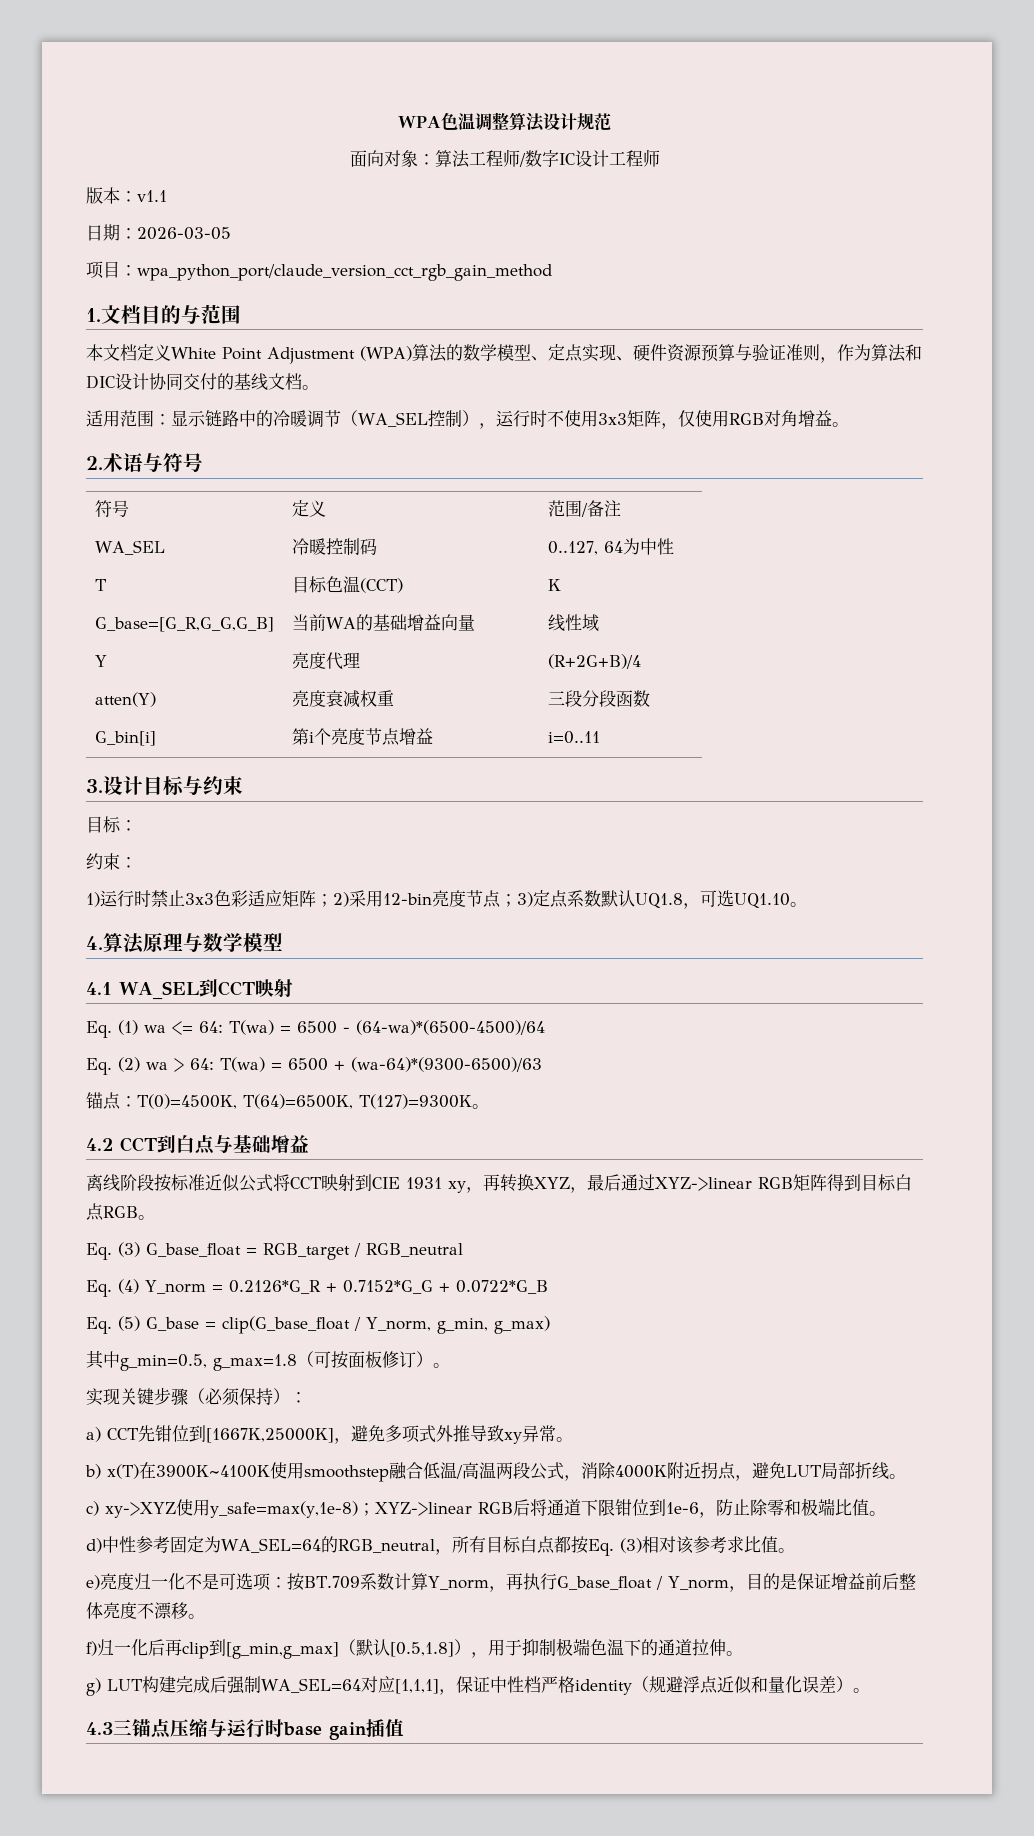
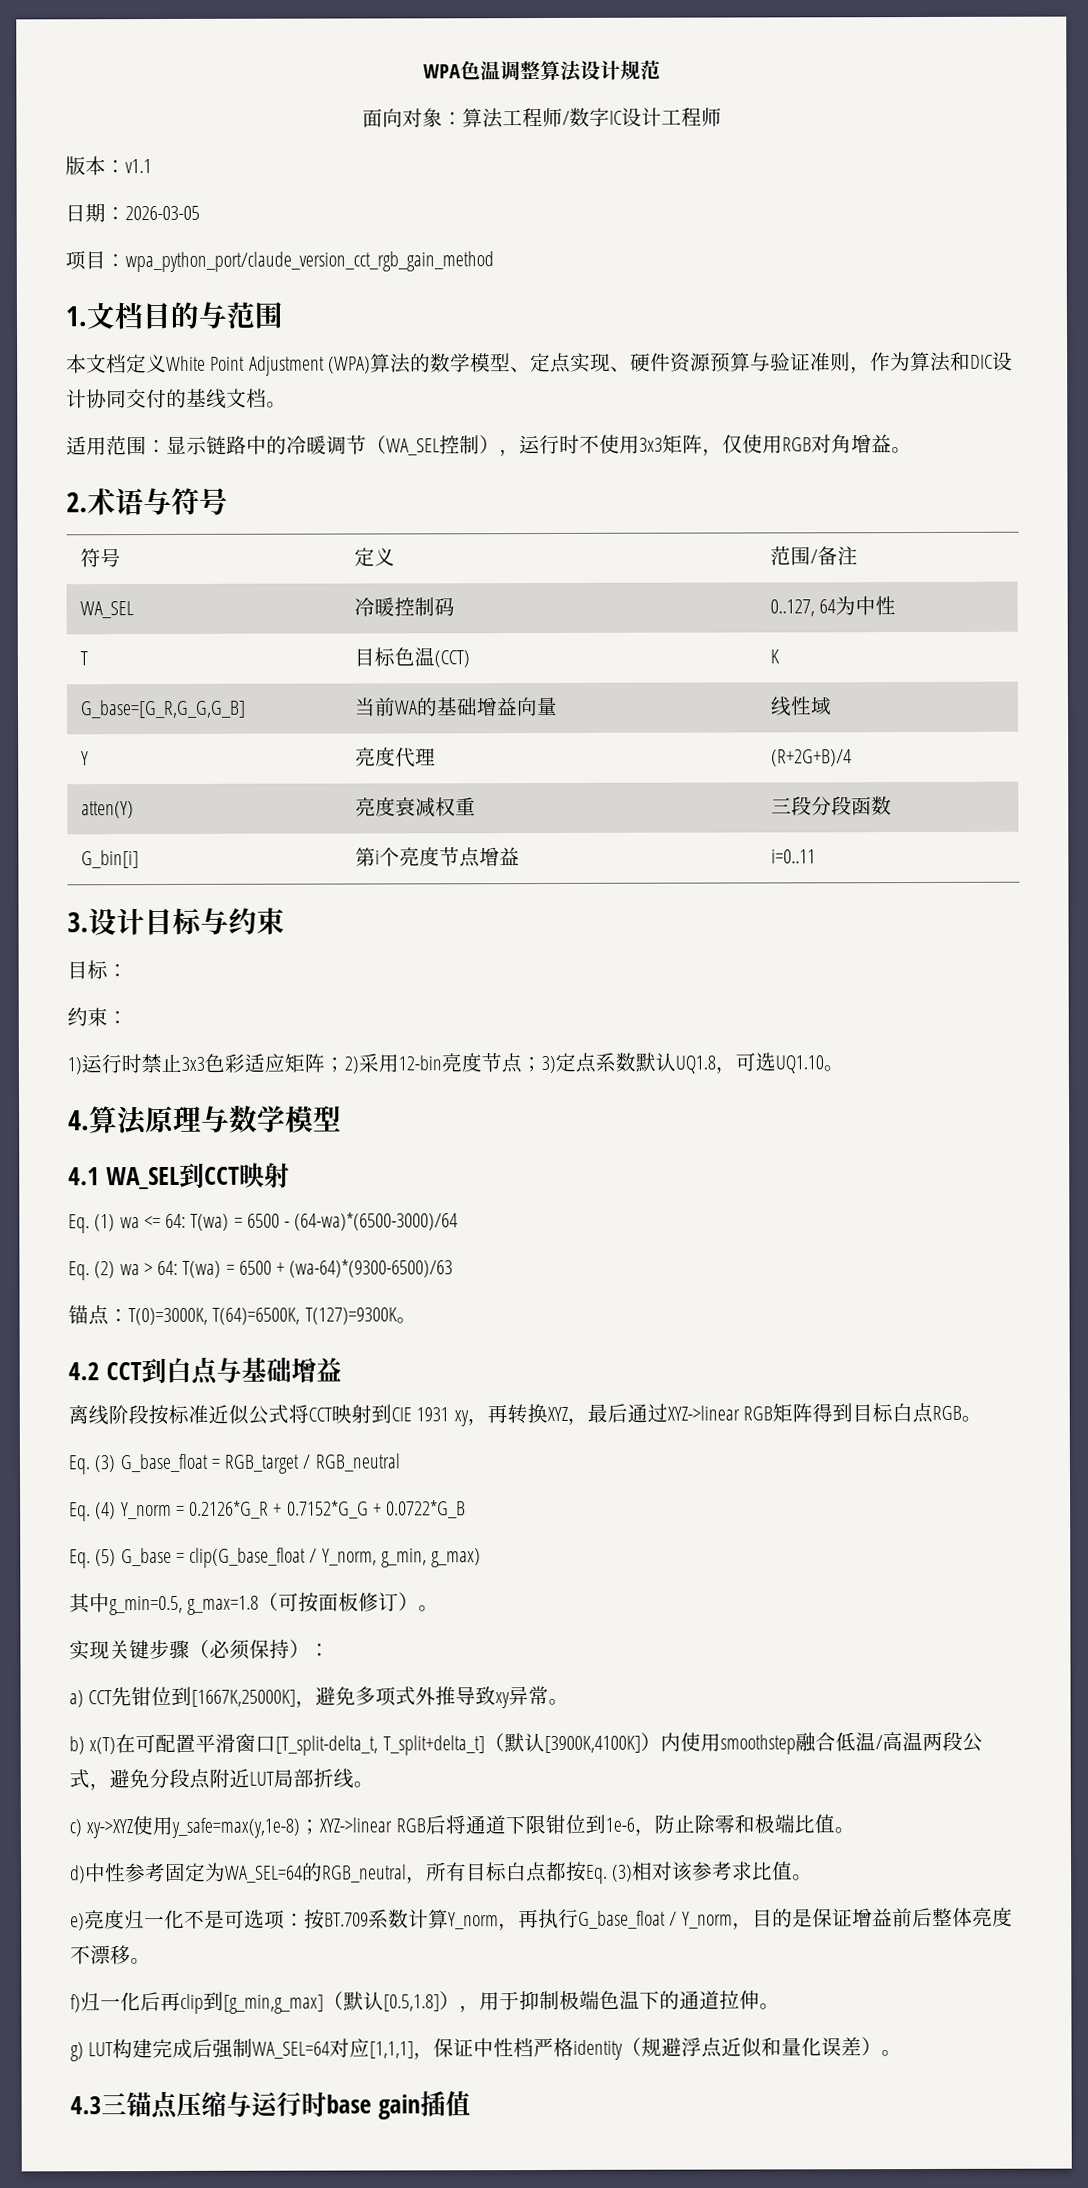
[356,1020,545,1035] (64-wa)*(6500-4500)/64 -> [294,1212,459,1231] (64-wa)*(6500-3000)/64
[137,1094,237,1109] T(0)=4500K, -> [128,1307,208,1326] T(0)=3000K,
[156,1465,270,1478] 3900K~4100K -> [135,1732,681,1756] 可配置平滑窗口[T_split-delta_t, T_split+delta_t]（默认[3900K,4100K]）内
[581,1462,786,1481] 消除4000K附近拐点，避免 -> [109,1768,250,1789] 避免分段点附近

